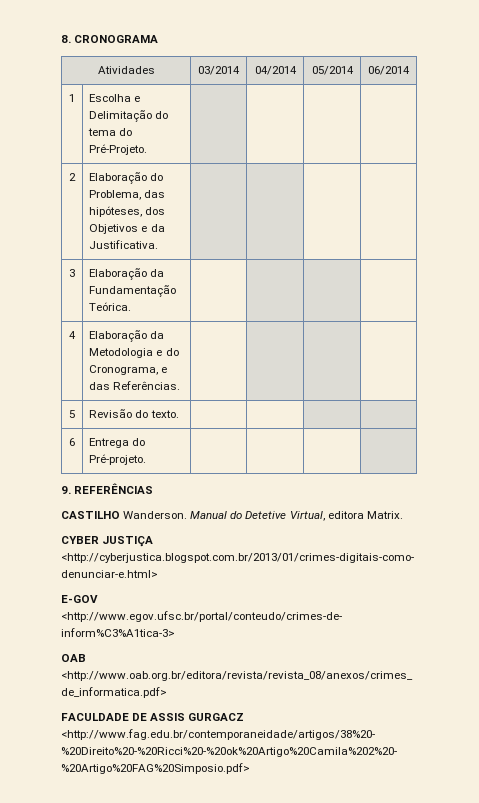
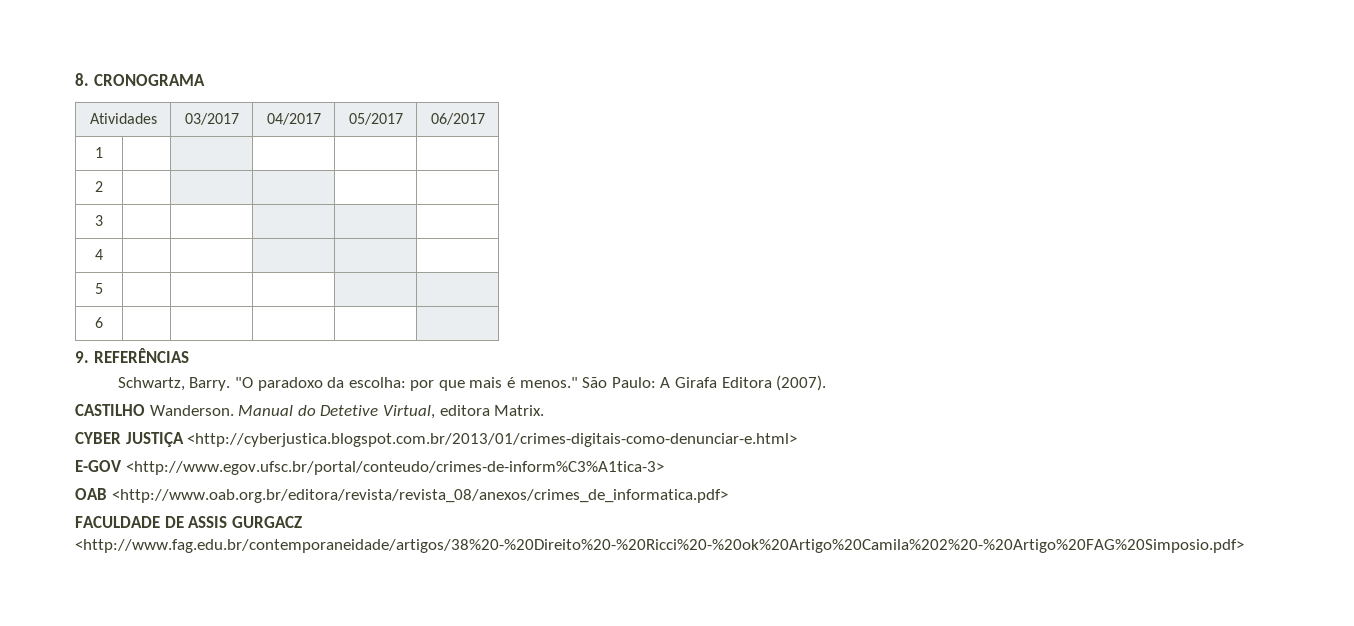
[198,66,240,75] [254,66,297,75] [311,66,354,75] [368,66,410,75] [69,94,75,102] [89,94,141,102] [89,110,169,122] [88,128,133,136] [89,144,148,155] [69,173,76,181] [89,172,164,184] [89,190,166,200] [89,206,166,217] [89,224,165,234] [89,240,159,249] [69,269,75,277] [89,268,165,280] [89,285,177,297] [89,302,132,311] [69,331,76,339] [89,330,165,342] [89,348,179,358] [89,365,168,375] [89,381,181,390] [69,410,75,418] [89,409,179,418] [69,438,75,446] [89,438,146,448] [89,454,147,465] [61,483,154,494] 03/2014 | 04/2014 | 05/2014 | 06/2014 // 1 | Escolha e Delimitação do tema do Pré-Projeto. | | | | // 2 | Elaboração do Problema, das hipóteses, dos Objetivos e da Justificativa. | | | | // 3 | Elaboração da Fundamentação Teórica. | | | | // 4 | Elaboração da Metodologia e do Cronograma, e das Referências. | | | | // 5 | Revisão do texto. | | | | // 6 | Entrega do Pré-projeto. | | | | // 9. REFERÊNCIAS -> [184,113,239,125] [266,113,321,125] [348,113,403,125] [430,113,485,125] [95,147,103,158] [95,181,103,192] [95,215,103,226] [95,249,103,260] [95,283,103,294] [95,317,103,328] [75,348,189,363] [117,375,827,391] 03/2017 | 04/2017 | 05/2017 | 06/2017 // 1 | | | | | // 2 | | | | | // 3 | | | | | // 4 | | | | | // 5 | | | | | // 6 | | | | | // 9. REFERÊNCIAS // Schwartz, Barry. "O paradoxo da escolha: por que mais é menos." São Paulo: A Girafa Editora (2007).

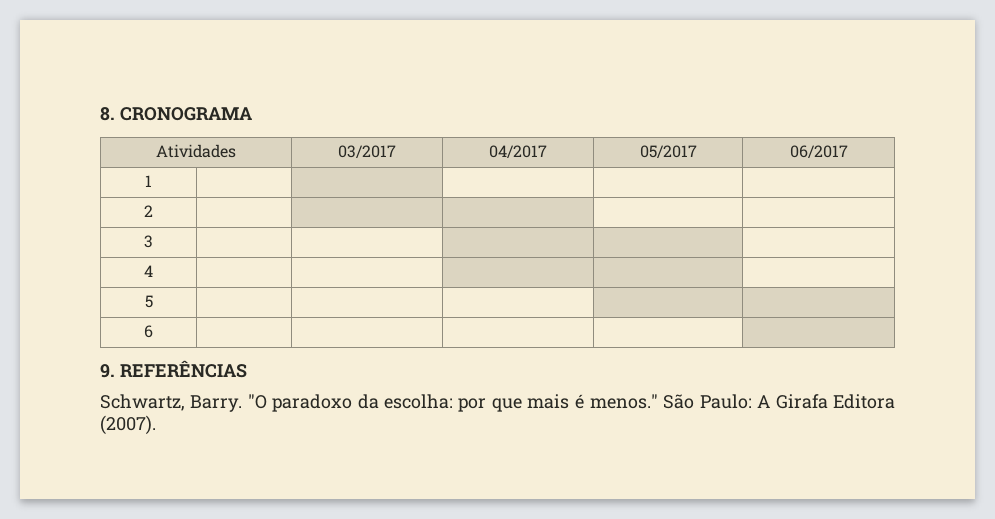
[75,404,545,419] [75,432,798,447] [75,460,664,475] [75,488,728,503] [75,516,302,528] [75,539,1244,553] // CASTILHO Wanderson. Manual do Detetive Virtual, editora Matrix. // CYBER JUSTIÇA <http://cyberjustica.blogspot.com.br/2013/01/crimes-digitais-como-denunciar-e.html> // E-GOV <http://www.egov.ufsc.br/portal/conteudo/crimes-de-inform%C3%A1tica-3> // OAB <http://www.oab.org.br/editora/revista/revista_08/anexos/crimes_de_informatica.pdf> // FACULDADE DE ASSIS GURGACZ <http://www.fag.edu.br/contemporaneidade/artigos/38%20-%20Direito%20-%20Ricci%20-%20ok%20Artigo%20Camila%202%20-%20Artigo%20FAG%20Simposio.pdf> -> (156, 425) none

